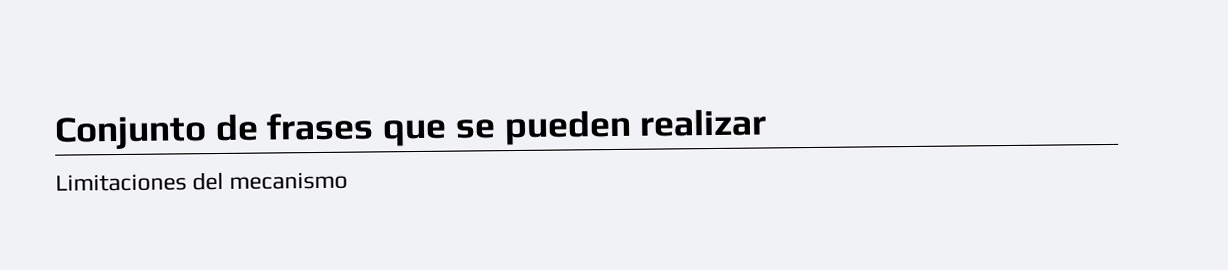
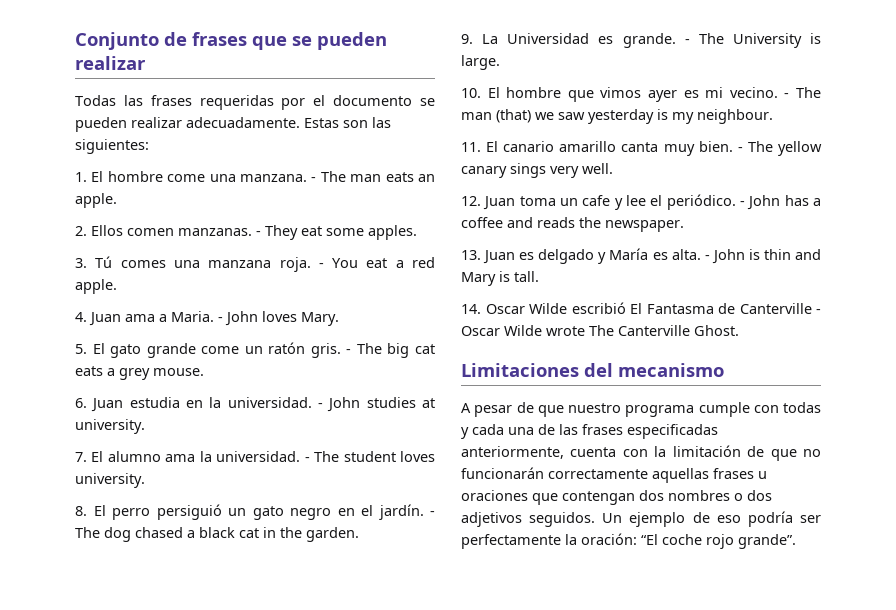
[55,171,349,192] Limitaciones del mecanismo -> [75,95,435,110] [75,117,391,132] [75,139,149,154] [75,171,435,182] [75,193,117,208] [75,225,417,240] [75,256,436,272] [75,279,117,294] [75,311,339,326] [75,342,435,358] [75,366,204,380] [75,397,435,412] [75,419,145,434] [75,451,436,462] [75,473,145,488] [75,504,435,520] [75,527,359,542] [461,33,821,48] [461,55,500,70] [461,87,821,102] [461,109,773,124] [461,141,822,156] [461,163,613,178] [461,194,821,210] [461,217,684,232] [461,248,821,264] [461,271,539,286] [461,302,821,314] [461,325,739,336] [461,363,724,377] [461,402,821,417] [461,424,718,439] [461,445,821,461] [461,467,767,483] [461,490,772,505] [461,511,821,527] [461,533,796,549] Todas las frases requeridas por el documento se pueden realizar adecuadamente. Estas son las siguientes: // 1. El hombre come una manzana. - The man eats an apple. // 2. Ellos comen manzanas. - They eat some apples. // 3. Tú comes una manzana roja. - You eat a red apple. // 4. Juan ama a Maria. - John loves Mary. // 5. El gato grande come un ratón gris. - The big cat eats a grey mouse. // 6. Juan estudia en la universidad. - John studies at university. // 7. El alumno ama la universidad. - The student loves university. // 8. El perro persiguió un gato negro en el jardín. - The dog chased a black cat in the garden. // 9. La Universidad es grande. - The University is large. // 10. El hombre que vimos ayer es mi vecino. - The man (that) we saw yesterday is my neighbour. // 11. El canario amarillo canta muy bien. - The yellow canary sings very well. // 12. Juan toma un cafe y lee el periódico. - John has a coffee and reads the newspaper. // 13. Juan es delgado y María es alta. - John is thin and Mary is tall. // 14. Oscar Wilde escribió El Fantasma de Canterville - Oscar Wilde wrote The Canterville Ghost. // Limitaciones del mecanismo // A pesar de que nuestro programa cumple con todas y cada una de las frases especificadas anteriormente, cuenta con la limitación de que no funcionarán correctamente aquellas frases u oraciones que contengan dos nombres o dos adjetivos seguidos. Un ejemplo de eso podría ser perfectamente la oración: “El coche rojo grande”.

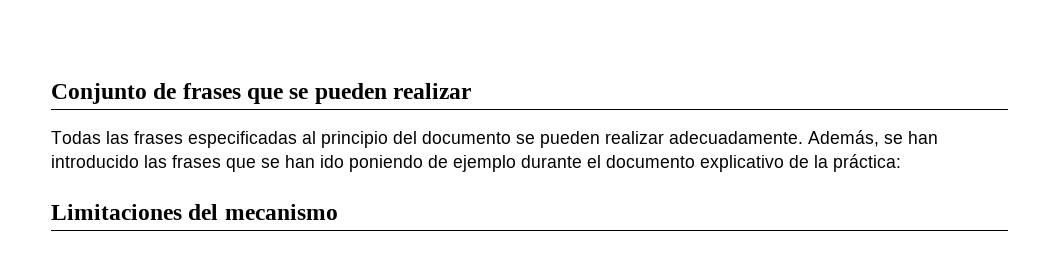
[199,95,326,110] requeridas por el -> [188,131,417,148] especificadas al principio del
[304,117,391,128] [75,139,149,154] [75,171,435,182] [75,193,117,208] [75,225,417,240] [75,256,436,272] [75,279,117,294] [75,311,339,326] [75,342,435,358] [75,366,204,380] [75,397,435,412] [75,419,145,434] [75,451,436,462] [75,473,145,488] [75,504,435,520] [75,527,359,542] [461,33,821,48] [461,55,500,70] [461,87,821,102] [461,109,773,124] [461,141,822,156] [461,163,613,178] [461,194,821,210] [461,217,684,232] [461,248,821,264] [461,271,539,286] [461,302,821,314] [461,325,739,336] [461,363,724,377] [461,402,821,417] [461,424,718,439] [461,445,821,461] [461,467,767,483] [461,490,772,505] [461,511,821,527] [461,533,796,549] Estas son las siguientes: // 1. El hombre come una manzana. - The man eats an apple. // 2. Ellos comen manzanas. - They eat some apples. // 3. Tú comes una manzana roja. - You eat a red apple. // 4. Juan ama a Maria. - John loves Mary. // 5. El gato grande come un ratón gris. - The big cat eats a grey mouse. // 6. Juan estudia en la universidad. - John studies at university. // 7. El alumno ama la universidad. - The student loves university. // 8. El perro persiguió un gato negro en el jardín. - The dog chased a black cat in the garden. // 9. La Universidad es grande. - The University is large. // 10. El hombre que vimos ayer es mi vecino. - The man (that) we saw yesterday is my neighbour. // 11. El canario amarillo canta muy bien. - The yellow canary sings very well. // 12. Juan toma un cafe y lee el periódico. - John has a coffee and reads the newspaper. // 13. Juan es delgado y María es alta. - John is thin and Mary is tall. // 14. Oscar Wilde escribió El Fantasma de Canterville - Oscar Wilde wrote The Canterville Ghost. // Limitaciones del mecanismo // A pesar de que nuestro programa cumple con todas y cada una de las frases especificadas anteriormente, cuenta con la limitación de que no funcionarán correctamente aquellas frases u oraciones que contengan dos nombres o dos adjetivos seguidos. Un ejemplo de eso podría ser perfectamente la oración: “El coche rojo grande”. -> [808,130,938,147] [51,154,901,172] [51,204,338,220] Además, se han introducido las frases que se han ido poniendo de ejemplo durante el documento explicativo de la práctica: // Limitaciones del mecanismo

